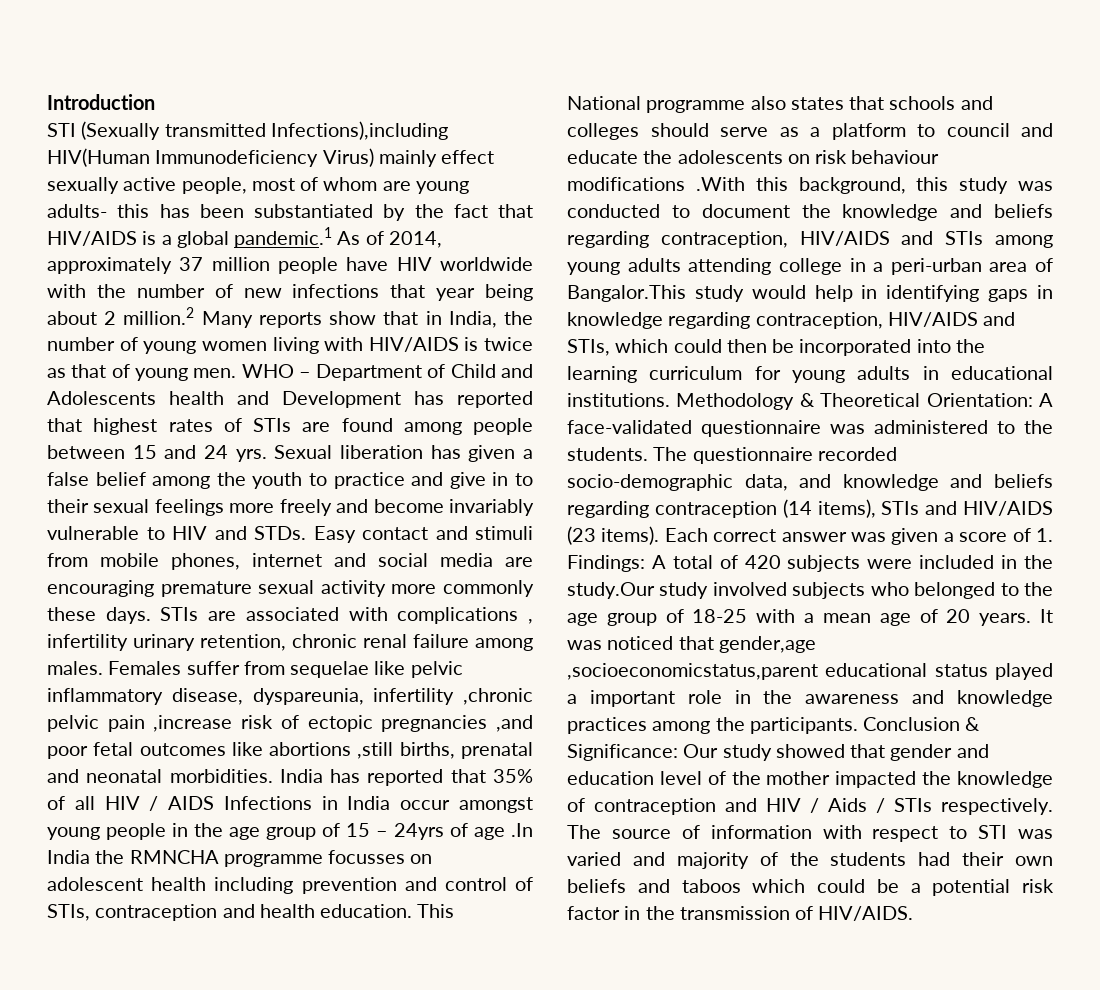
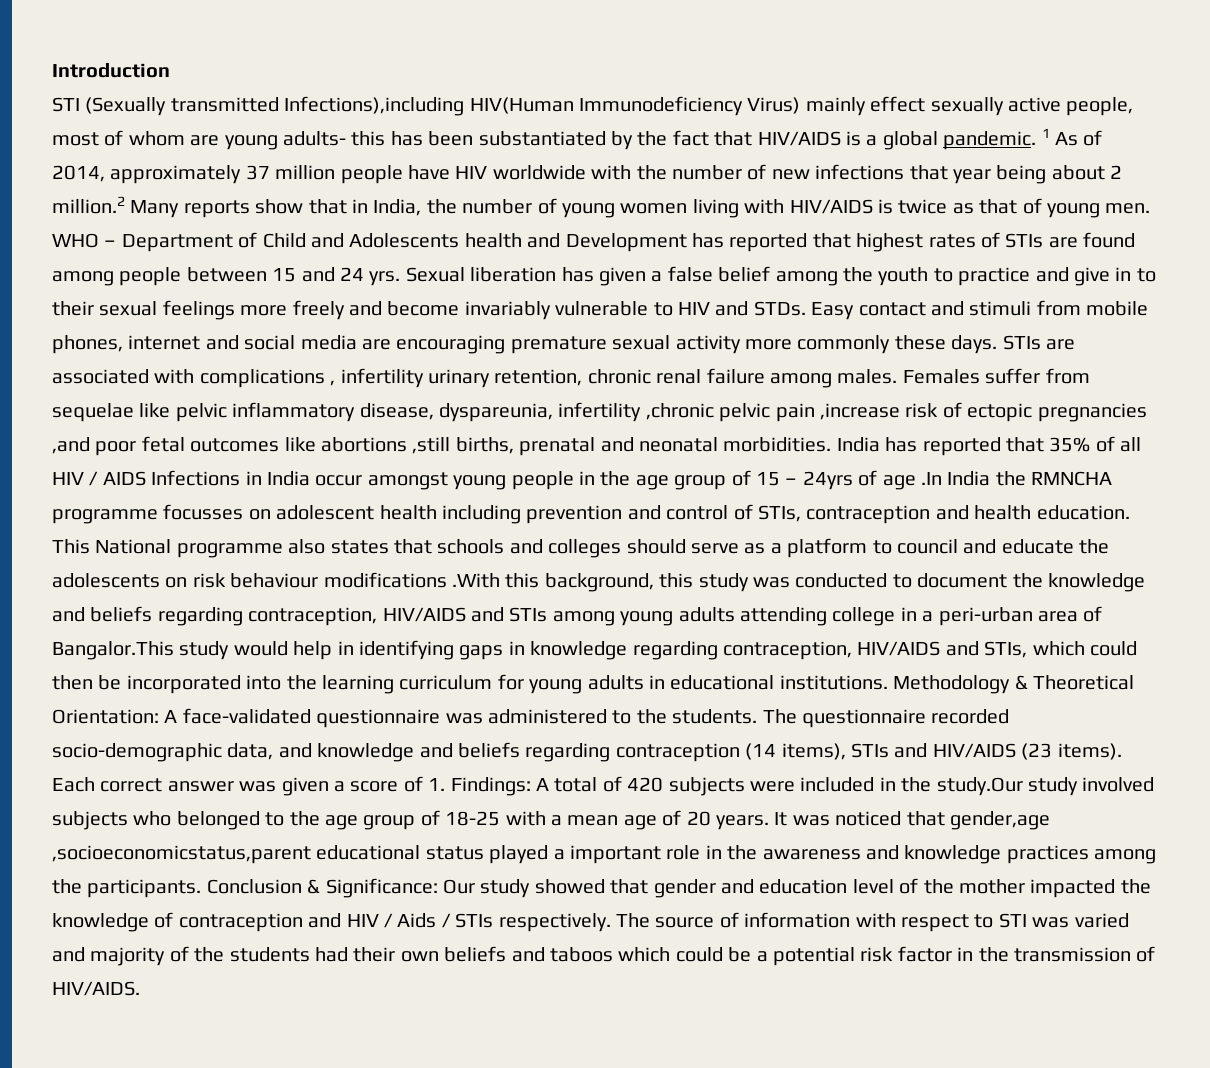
[234,227,333,248] pandemic.1 -> [943,128,1050,150] pandemic. 1

